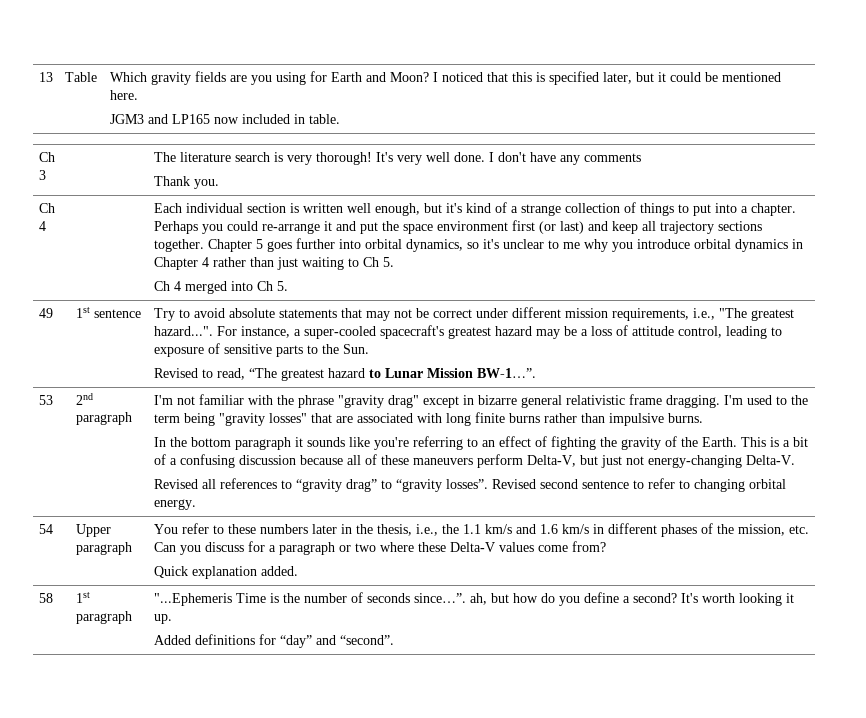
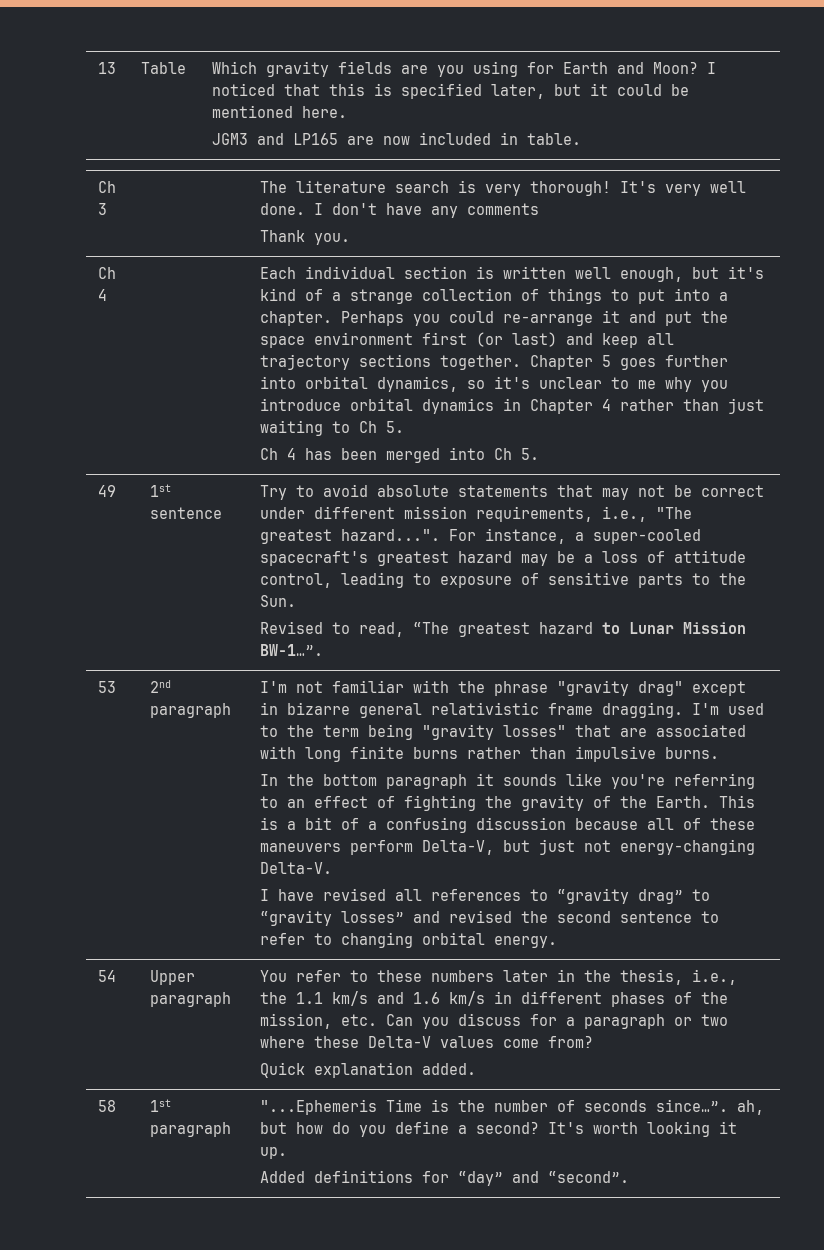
(210, 119) none -> [347,136,375,145] are
(181, 286) none -> [305,448,378,460] has been
[153,479,198,489] Revised -> [260,888,387,901] I have revised
[445,479,536,489] losses”. Revised -> [341,910,549,923] losses” and revised the

